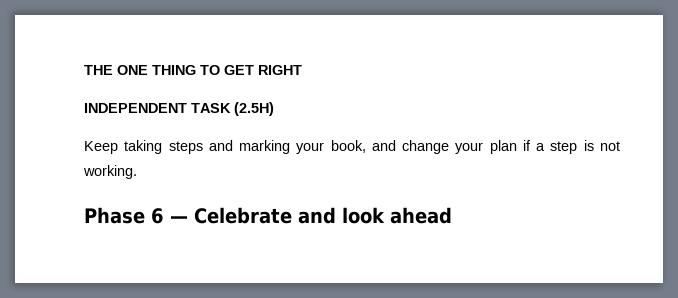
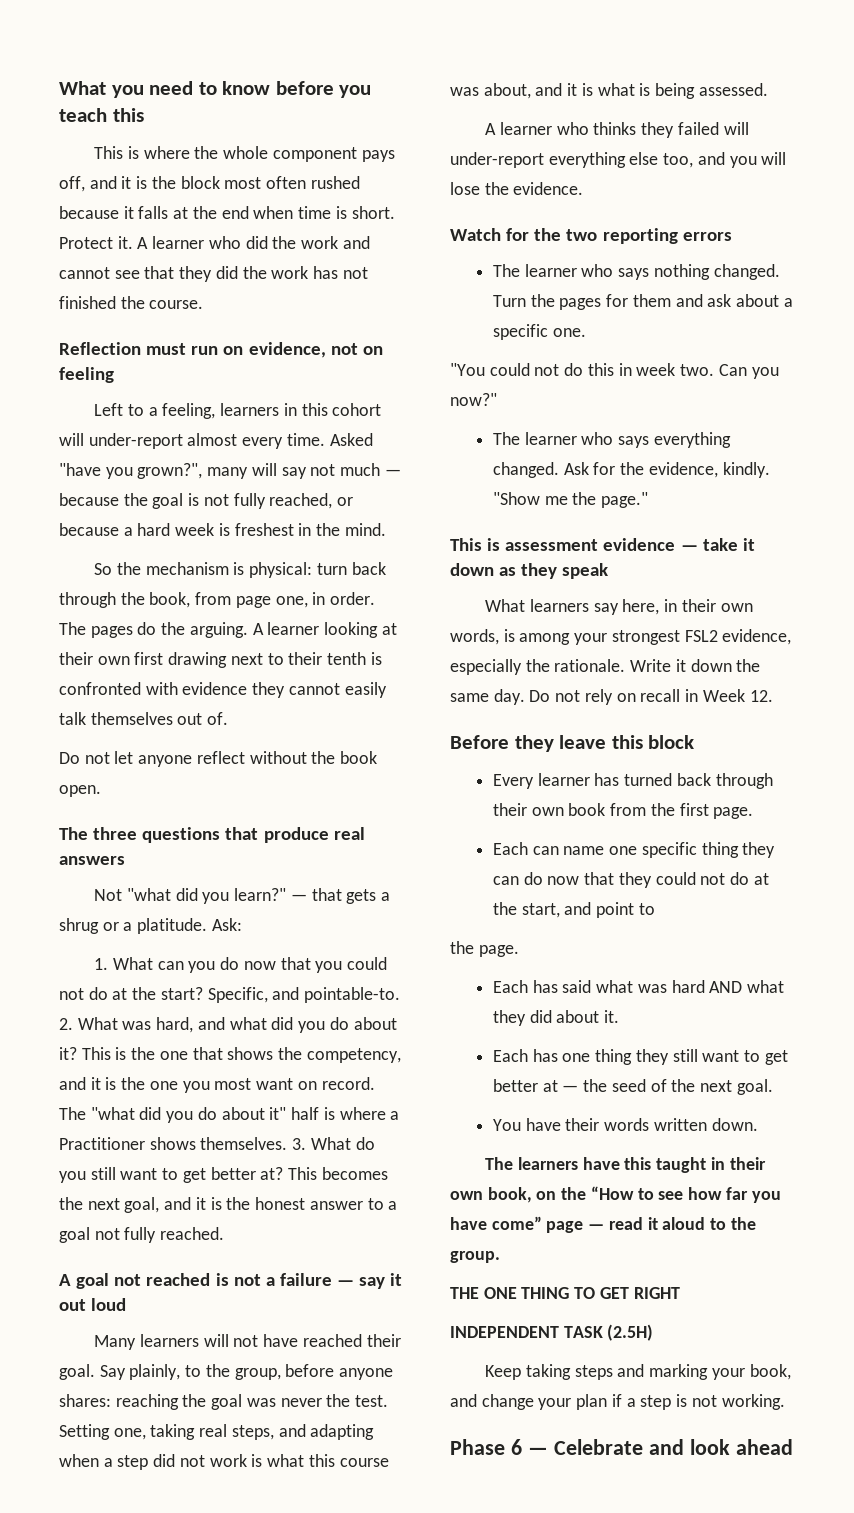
(84, 70) none -> [59,81,372,98] [59,108,144,122] [94,146,395,162] [59,176,360,192] [59,206,395,219] [59,236,370,249] [59,266,368,282] [59,296,204,309] [59,342,383,358] [59,367,114,383] [94,403,382,419] [59,433,373,449] [59,463,401,479] [59,493,354,509] [59,523,386,536] [94,562,386,578] [59,592,376,608] [59,622,397,638] [59,652,382,668] [59,682,387,698] [59,712,229,725] [59,751,378,767] [59,785,101,797] [59,827,365,843] [59,856,125,865] [94,888,391,904] [59,918,242,934] [94,957,388,973] [59,987,401,1003] [59,1017,397,1033] [59,1047,401,1063] [59,1077,375,1093] [59,1107,400,1123] [59,1137,375,1150] [59,1167,388,1183] [59,1197,398,1213] [59,1227,225,1243] [59,1273,403,1289] [59,1298,127,1311] [94,1334,401,1350] [59,1364,394,1380] [59,1394,389,1410] [59,1424,375,1440] [59,1454,389,1470] [450,83,768,99] [485,122,749,138] [450,152,787,168] [450,182,584,195] [450,228,732,244] [493,264,780,280] [493,294,793,310] [493,324,586,340] [450,363,779,379] [450,393,497,406] [493,432,731,448] [493,462,770,478] [493,492,649,508] [450,538,755,551] [450,563,609,579] [485,599,753,615] [450,629,792,645] [450,659,761,675] [450,689,773,705] [450,735,695,752] [493,773,773,789] [493,803,754,819] [493,842,776,858] [493,872,769,888] [493,902,655,918] [450,941,519,957] [493,980,785,993] [493,1010,620,1026] [493,1049,788,1065] [493,1079,773,1095] [493,1118,758,1131] [485,1157,766,1173] [450,1186,781,1203] [450,1216,756,1233] [450,1251,500,1263] What you need to know before you teach this // This is where the whole component pays off, and it is the block most often rushed because it falls at the end when time is short. Protect it. A learner who did the work and cannot see that they did the work has not finished the course. // Reflection must run on evidence, not on feeling // Left to a feeling, learners in this cohort will under-report almost every time. Asked "have you grown?", many will say not much — because the goal is not fully reached, or because a hard week is freshest in the mind. // So the mechanism is physical: turn back through the book, from page one, in order. The pages do the arguing. A learner looking at their own first drawing next to their tenth is confronted with evidence they cannot easily talk themselves out of. // Do not let anyone reflect without the book open. // The three questions that produce real answers // Not "what did you learn?" — that gets a shrug or a platitude. Ask: // 1. What can you do now that you could not do at the start? Specific, and pointable-to. 2. What was hard, and what did you do about it? This is the one that shows the competency, and it is the one you most want on record. The "what did you do about it" half is where a Practitioner shows themselves. 3. What do you still want to get better at? This becomes the next goal, and it is the honest answer to a goal not fully reached. // A goal not reached is not a failure — say it out loud // Many learners will not have reached their goal. Say plainly, to the group, before anyone shares: reaching the goal was never the test. Setting one, taking real steps, and adapting when a step did not work is what this course was about, and it is what is being assessed. // A learner who thinks they failed will under-report everything else too, and you will lose the evidence. // Watch for the two reporting errors // The learner who says nothing changed. Turn the pages for them and ask about a specific one. // "You could not do this in week two. Can you now?" // The learner who says everything changed. Ask for the evidence, kindly. "Show me the page." // This is assessment evidence — take it down as they speak // What learners say here, in their own words, is among your strongest FSL2 evidence, especially the rationale. Write it down the same day. Do not rely on recall in Week 12. // Before they leave this block // Every learner has turned back through their own book from the first page. // Each can name one specific thing they can do now that they could not do at the start, and point to // the page. // Each has said what was hard AND what they did about it. // Each has one thing they still want to get better at — the seed of the next goal. // You have their words written down. // The learners have this taught in their own book, on the “How to see how far you have come” page — read it aloud to the group. //

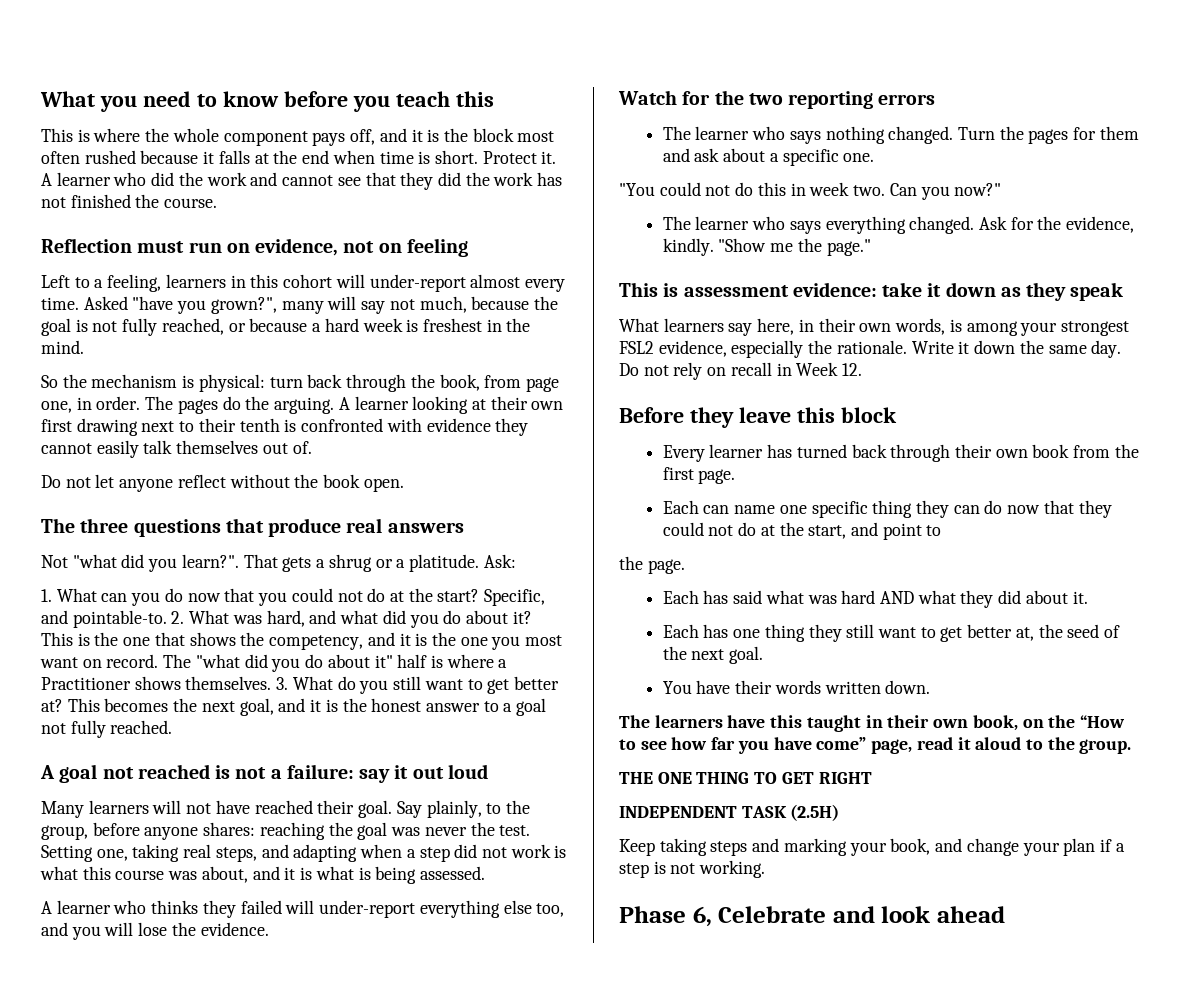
[340,463,401,476] much — -> [419,296,467,313] much,
[234,888,342,901] learn?" — that -> [181,554,278,568] learn?". That
[279,1273,355,1286] failure — -> [286,764,354,779] failure:
[603,538,698,551] evidence — -> [792,282,877,297] evidence:
[542,1080,579,1092] at — -> [1015,627,1034,641] at,
[546,1221,605,1233] page — -> [871,739,913,754] page,
[510,1439,548,1455] 6 — -> [692,906,712,927] 6,

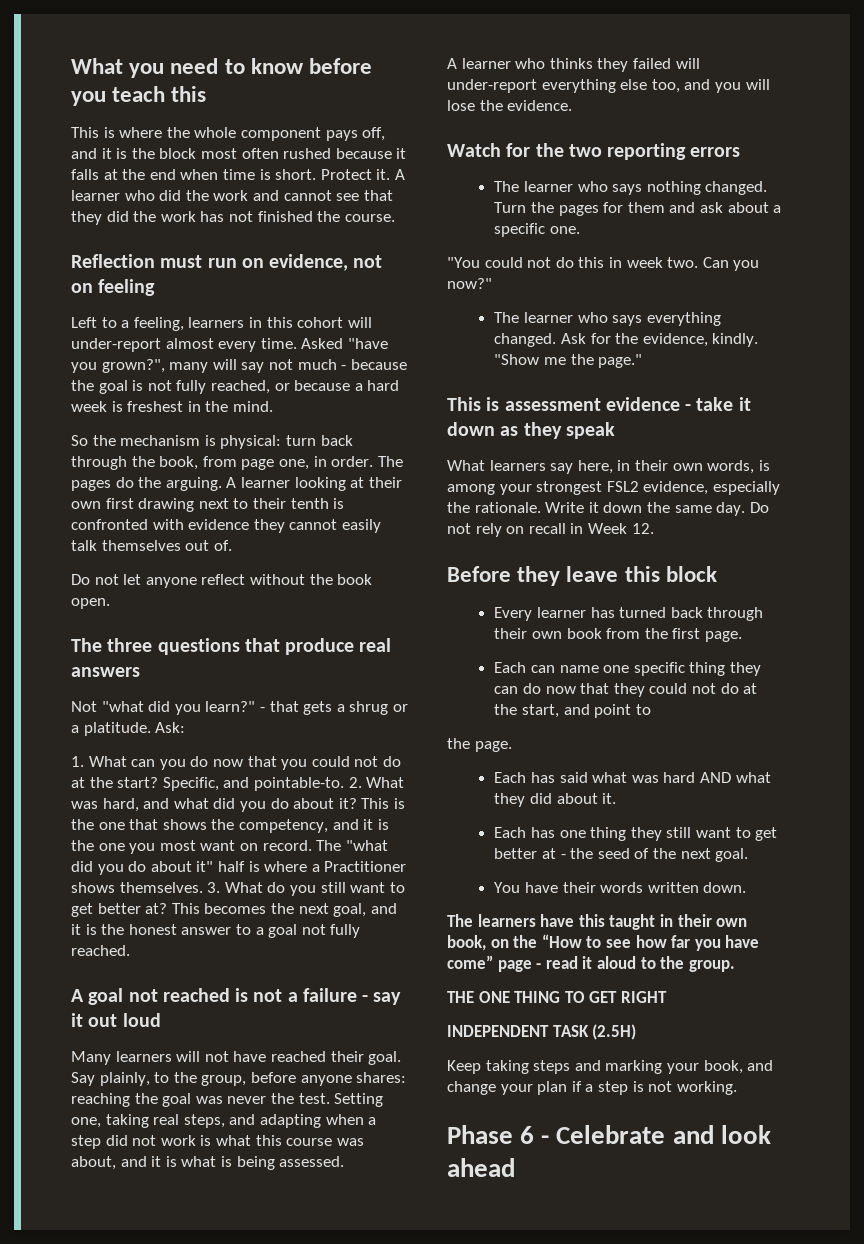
[419,296,467,313] much, -> [297,359,347,370] much -
[181,554,278,568] learn?". That -> [205,701,299,712] learn?" - that
[286,764,354,779] failure: -> [302,988,369,1002] failure -
[792,282,877,297] evidence: -> [605,397,692,411] evidence -
[1015,627,1034,641] at, -> [541,848,566,859] at -
[871,739,913,754] page, -> [497,960,542,972] page -
[692,906,712,927] 6, -> [520,1126,550,1144] 6 -

